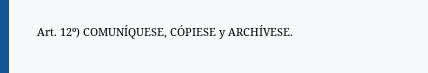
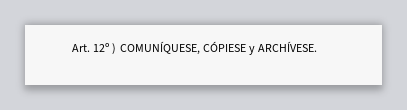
[60,27,80,38] 12º) -> [93,43,117,54] 12º )

